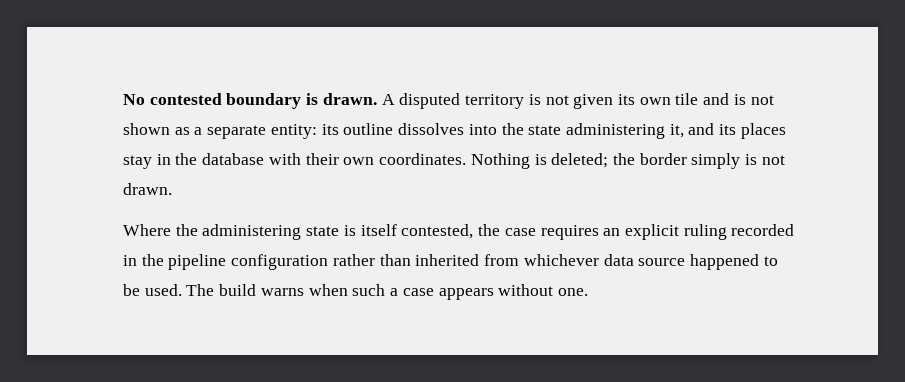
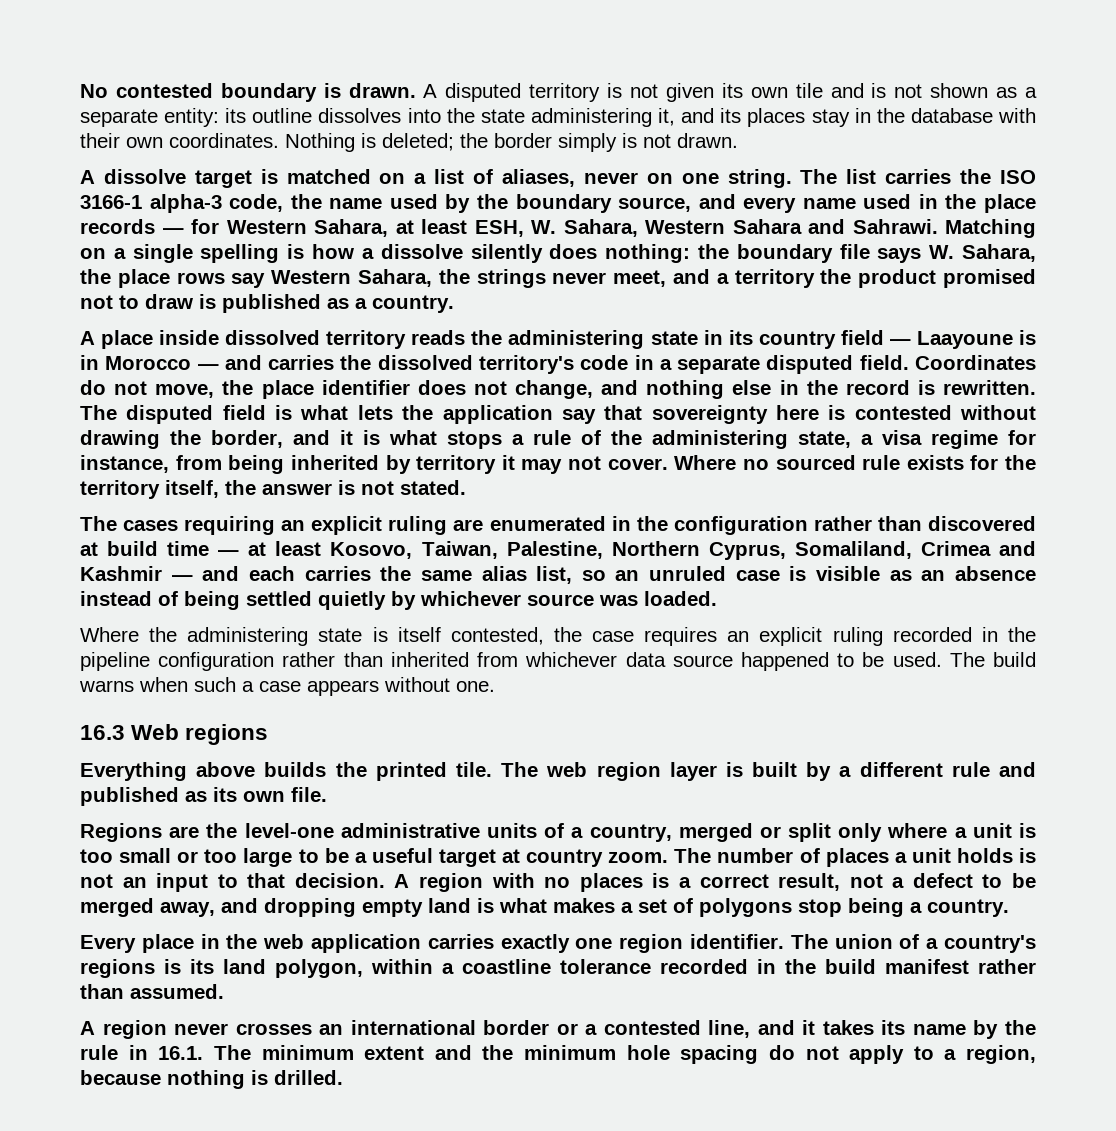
(172, 189) none -> [80,169,1037,188] [80,194,1036,213] [80,219,1036,238] [80,244,1036,263] [80,269,1036,288] [80,294,454,313] [80,330,1037,349] [80,355,1037,374] [80,380,1036,399] [80,405,1036,424] [80,430,1036,449] [80,455,1036,474] [80,480,466,499] [80,516,1036,535] [80,541,1036,560] [80,566,1036,584] [80,591,717,610] // A dissolve target is matched on a list of aliases, never on one string. The list carries the ISO 3166-1 alpha-3 code, the name used by the boundary source, and every name used in the place records — for Western Sahara, at least ESH, W. Sahara, Western Sahara and Sahrawi. Matching on a single spelling is how a dissolve silently does nothing: the boundary file says W. Sahara, the place rows say Western Sahara, the strings never meet, and a territory the product promised not to draw is published as a country. // A place inside dissolved territory reads the administering state in its country field — Laayoune is in Morocco — and carries the dissolved territory's code in a separate disputed field. Coordinates do not move, the place identifier does not change, and nothing else in the record is rewritten. The disputed field is what lets the application say that sovereignty here is contested without drawing the border, and it is what stops a rule of the administering state, a visa regime for instance, from being inherited by territory it may not cover. Where no sourced rule exists for the territory itself, the answer is not stated. // The cases requiring an explicit ruling are enumerated in the configuration rather than discovered at build time — at least Kosovo, Taiwan, Palestine, Northern Cyprus, Somaliland, Crimea and Kashmir — and each carries the same alias list, so an unruled case is visible as an absence instead of being settled quietly by whichever source was loaded.
(588, 292) none -> [80,724,269,745] [80,762,1036,781] [80,787,327,806] [80,823,1036,842] [80,848,1037,867] [80,873,1036,892] [80,898,1009,917] [80,934,1036,953] [80,959,1036,978] [80,984,224,999] [80,1020,1036,1039] [80,1045,1036,1064] [80,1070,343,1089] // 16.3 Web regions // Everything above builds the printed tile. The web region layer is built by a different rule and published as its own file. // Regions are the level-one administrative units of a country, merged or split only where a unit is too small or too large to be a useful target at country zoom. The number of places a unit holds is not an input to that decision. A region with no places is a correct result, not a defect to be merged away, and dropping empty land is what makes a set of polygons stop being a country. // Every place in the web application carries exactly one region identifier. The union of a country's regions is its land polygon, within a coastline tolerance recorded in the build manifest rather than assumed. // A region never crosses an international border or a contested line, and it takes its name by the rule in 16.1. The minimum extent and the minimum hole spacing do not apply to a region, because nothing is drilled.

